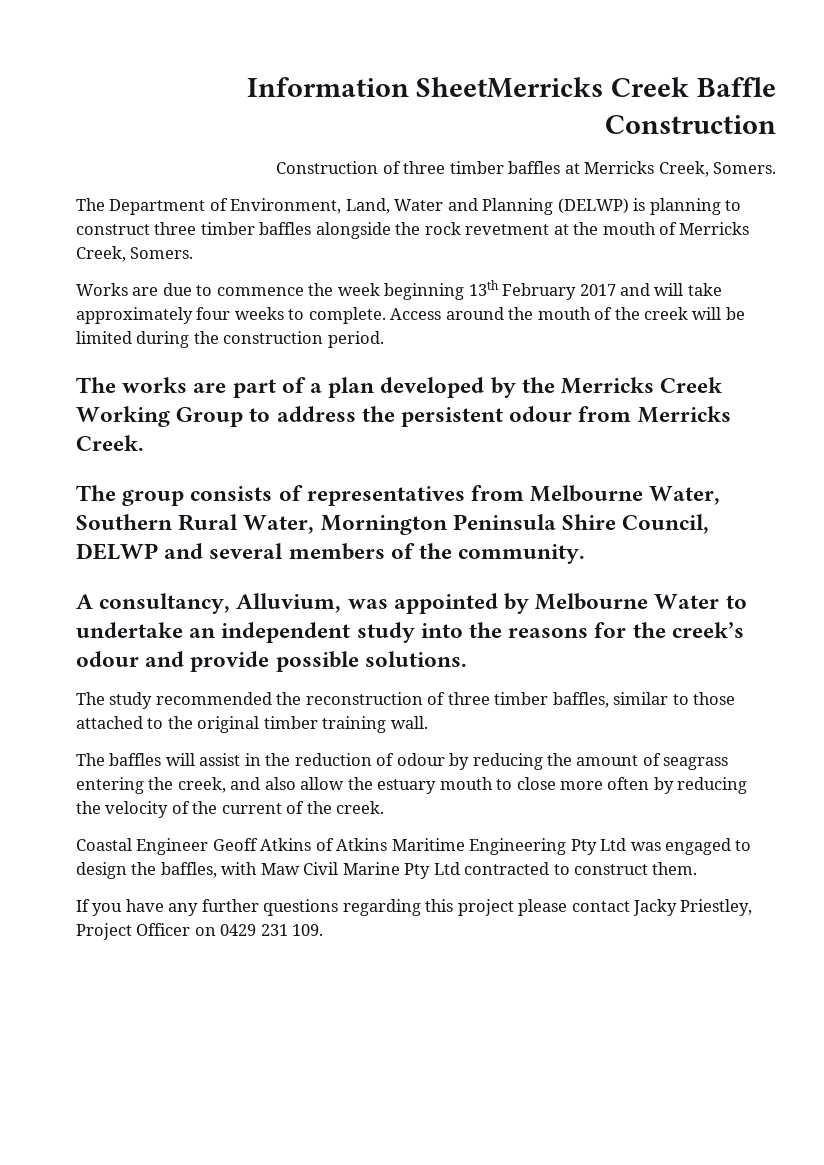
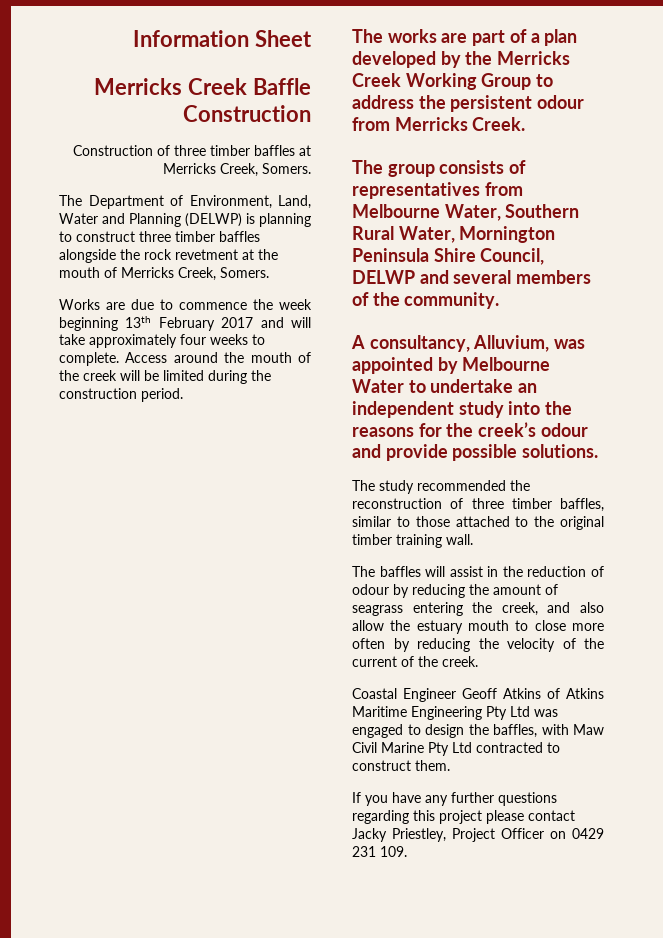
[416,77,604,98] SheetMerricks -> [255,30,312,47] [94,78,183,95] Sheet // Merricks

